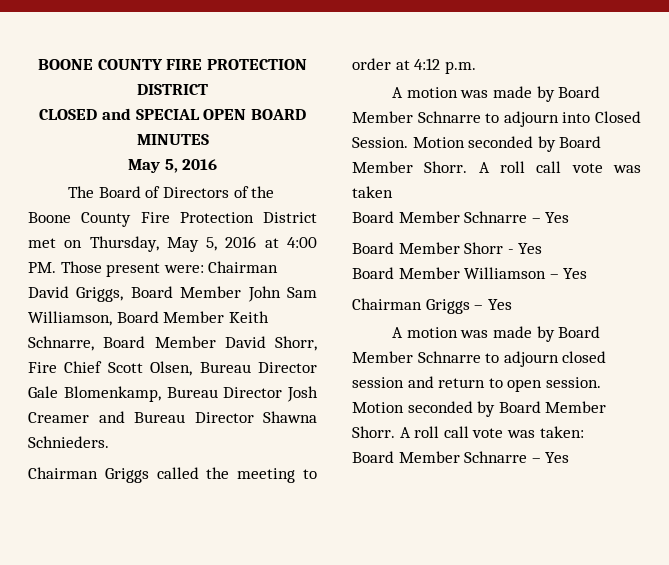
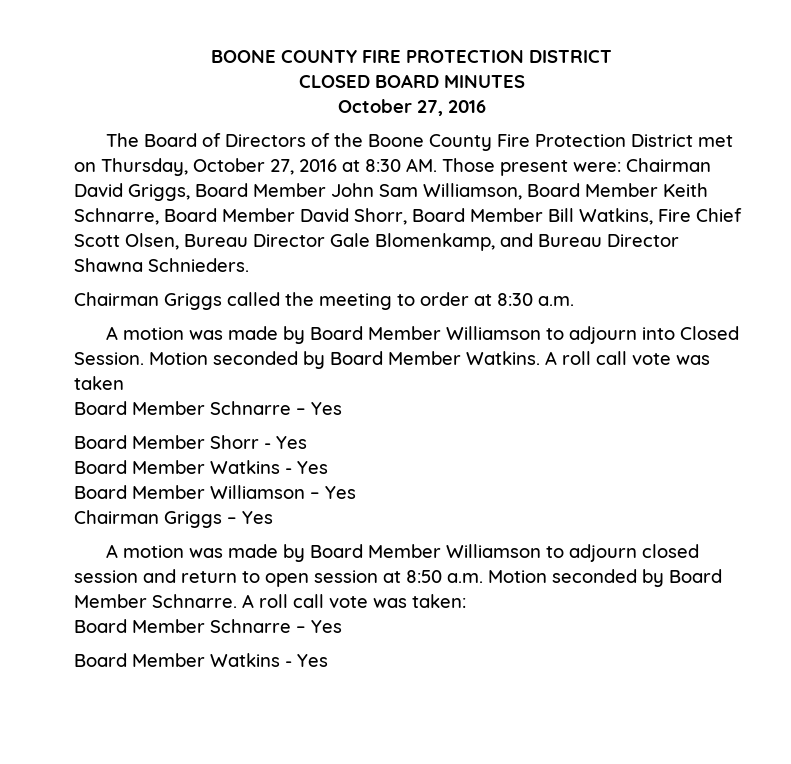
[101,108,247,120] and SPECIAL OPEN -> (370, 81) none
[127,159,178,173] May 5, -> [337,99,443,116] October 27,
[166,236,317,252] [28,262,56,273] May 5, 2016 at 4:00 PM. -> [193,158,437,175] October 27, 2016 at 8:30 AM.
(317, 343) none -> [412,208,653,225] Board Member Bill Watkins,
[166,386,318,402] [28,412,89,423] Bureau Director Josh Creamer -> (495, 242) none
[414,58,476,74] [392,86,601,102] [352,111,481,123] 4:12 p.m. // A motion was made by Board Member Schnarre -> [497,293,574,306] [106,326,542,344] 8:30 a.m. // A motion was made by Board Member Williamson
[424,161,468,173] Shorr. -> [466,351,540,365] Watkins.
(543, 248) none -> [74,460,328,474] // Board Member Watkins - Yes
[417,351,481,363] Schnarre -> [446,544,542,558] Williamson
[545,377,601,388] [352,401,607,417] [352,426,395,438] session. Motion seconded by Board Member Shorr. -> [314,569,722,587] [74,594,237,608] session at 8:50 a.m. Motion seconded by Board Member Schnarre.
(570, 457) none -> [74,653,328,667] // Board Member Watkins - Yes

